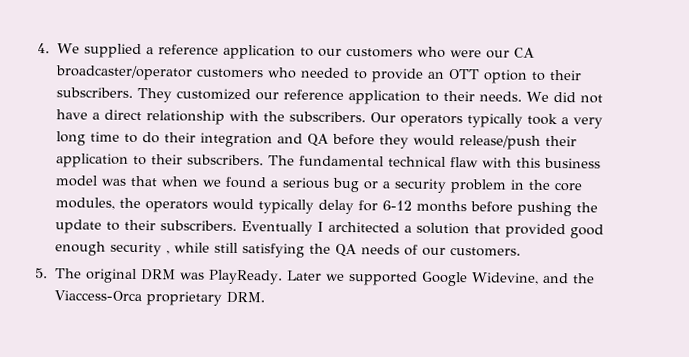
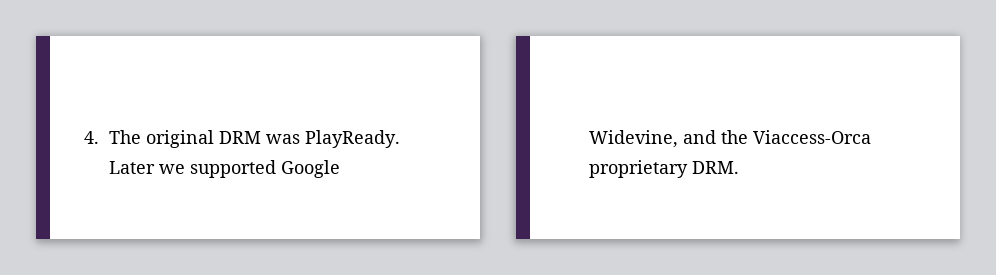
[56,43,535,60] [54,65,582,84] [55,87,603,105] [55,109,603,129] [55,131,577,150] [55,153,601,169] [54,175,582,194] [54,197,598,217] [54,219,604,239] [54,241,521,258] [35,268,48,279] We supplied a reference application to our customers who were our CA broadcaster/operator customers who needed to provide an OTT option to their subscribers. They customized our reference application to their needs. We did not have a direct relationship with the subscribers. Our operators typically took a very long time to do their integration and QA before they would release/push their application to their subscribers. The fundamental technical flaw with this business model was that when we found a serious bug or a security problem in the core modules, the operators would typically delay for 6-12 months before pushing the update to their subscribers. Eventually I architected a solution that provided good enough security , while still satisfying the QA needs of our customers. // 5. -> (99, 137) none

